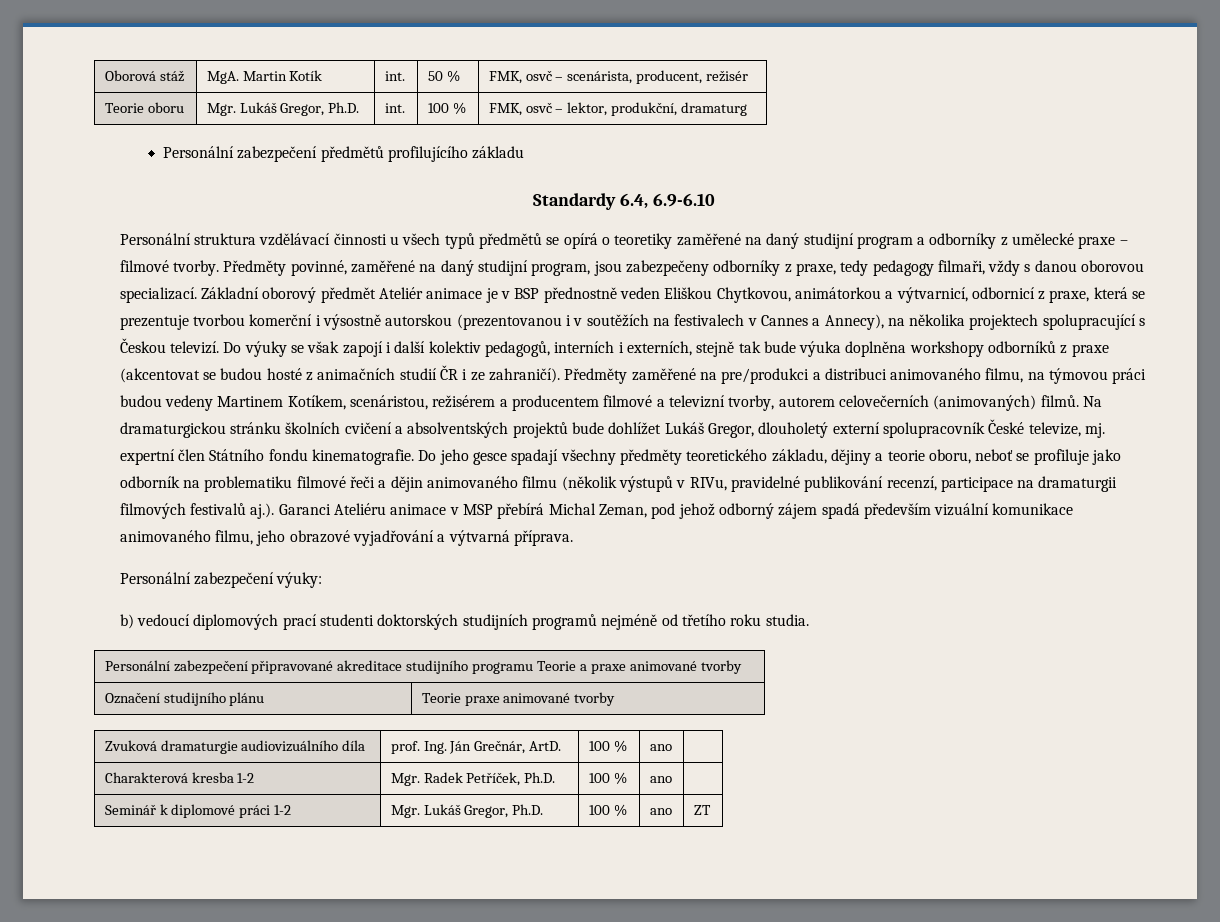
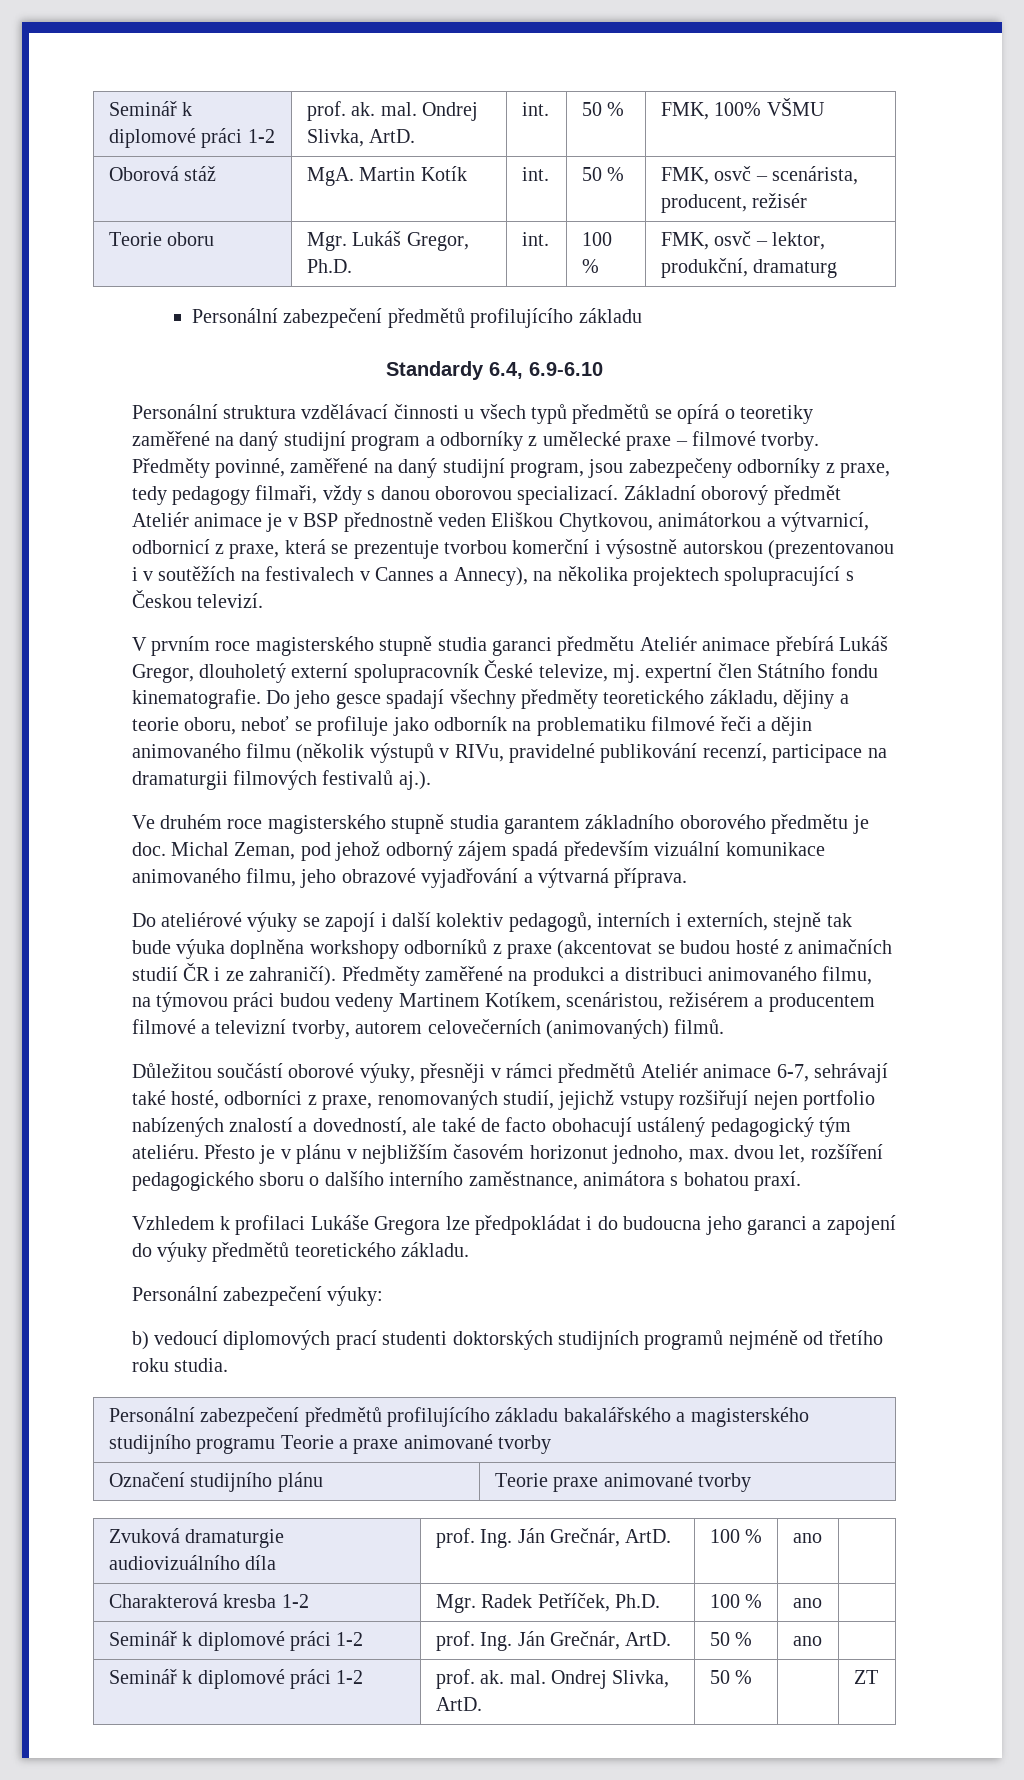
(104, 75) none -> [108,101,193,116] [108,128,275,148] [306,101,478,121] [306,129,416,147] [521,102,549,116] [581,102,625,116] [660,98,825,120] Seminář k diplomové práci 1-2 | prof. ak. mal. Ondrej Slivka, ArtD. | int. | 50 % | FMK, 100% VŠMU //
[223,341,1109,357] [119,365,1147,384] [119,395,1102,411] [119,422,662,438] Do výuky se však zapojí i další kolektiv pedagogů, interních i externích, stejně tak bude výuka doplněna workshopy odborníků z praxe (akcentovat se budou hosté z animačních studií ČR i ze zahraničí). Předměty zaměřené na pre/produkci a distribuci animovaného filmu, na týmovou práci budou vedeny Martinem Kotíkem, scenáristou, režisérem a producentem filmové a televizní tvorby, autorem celovečerních (animovaných) filmů. Na dramaturgickou stránku školních cvičení a absolventských projektů bude dohlížet -> [131,636,834,656] // V prvním roce magisterského stupně studia garanci předmětu Ateliér animace přebírá
[278,503,545,519] Garanci Ateliéru animace v MSP přebírá -> [131,814,869,834] [131,842,166,856] // Ve druhém roce magisterského stupně studia garantem základního oborového předmětu je doc.
(573, 538) none -> [131,912,852,932] [131,939,893,959] [131,963,873,986] [131,992,875,1012] [131,1019,725,1039] [131,1063,888,1083] [131,1090,875,1110] [131,1117,851,1137] [131,1144,883,1164] [131,1171,802,1191] [131,1215,896,1235] [131,1242,470,1262] // Do ateliérové výuky se zapojí i další kolektiv pedagogů, interních i externích, stejně tak bude výuka doplněna workshopy odborníků z praxe (akcentovat se budou hosté z animačních studií ČR i ze zahraničí). Předměty zaměřené na produkci a distribuci animovaného filmu, na týmovou práci budou vedeny Martinem Kotíkem, scenáristou, režisérem a producentem filmové a televizní tvorby, autorem celovečerních (animovaných) filmů. // Důležitou součástí oborové výuky, přesněji v rámci předmětů Ateliér animace 6-7, sehrávají také hosté, odborníci z praxe, renomovaných studií, jejichž vstupy rozšiřují nejen portfolio nabízených znalostí a dovedností, ale také de facto obohacují ustálený pedagogický tým ateliéru. Přesto je v plánu v nejbližším časovém horizonut jednoho, max. dvou let, rozšíření pedagogického sboru o dalšího interního zaměstnance, animátora s bohatou praxí. // Vzhledem k profilaci Lukáše Gregora lze předpokládat i do budoucna jeho garanci a zapojení do výuky předmětů teoretického základu.
[251,660,403,674] připravované akreditace -> [304,1407,809,1427] předmětů profilujícího základu bakalářského a magisterského
[390,804,544,818] [588,804,627,816] [649,808,672,815] Mgr. Lukáš Gregor, Ph.D. | 100 % | ano -> [435,1631,672,1651] [709,1632,753,1646] [792,1636,822,1646] [108,1669,364,1689] [435,1669,670,1689] [435,1697,482,1711] [709,1670,753,1684] prof. Ing. Ján Grečnár, ArtD. | 50 % | ano | // Seminář k diplomové práci 1-2 | prof. ak. mal. Ondrej Slivka, ArtD. | 50 % |

